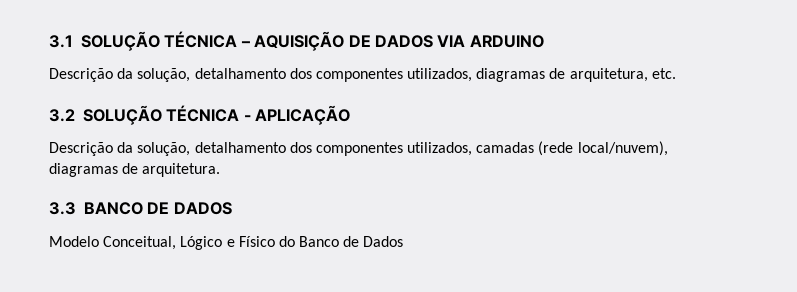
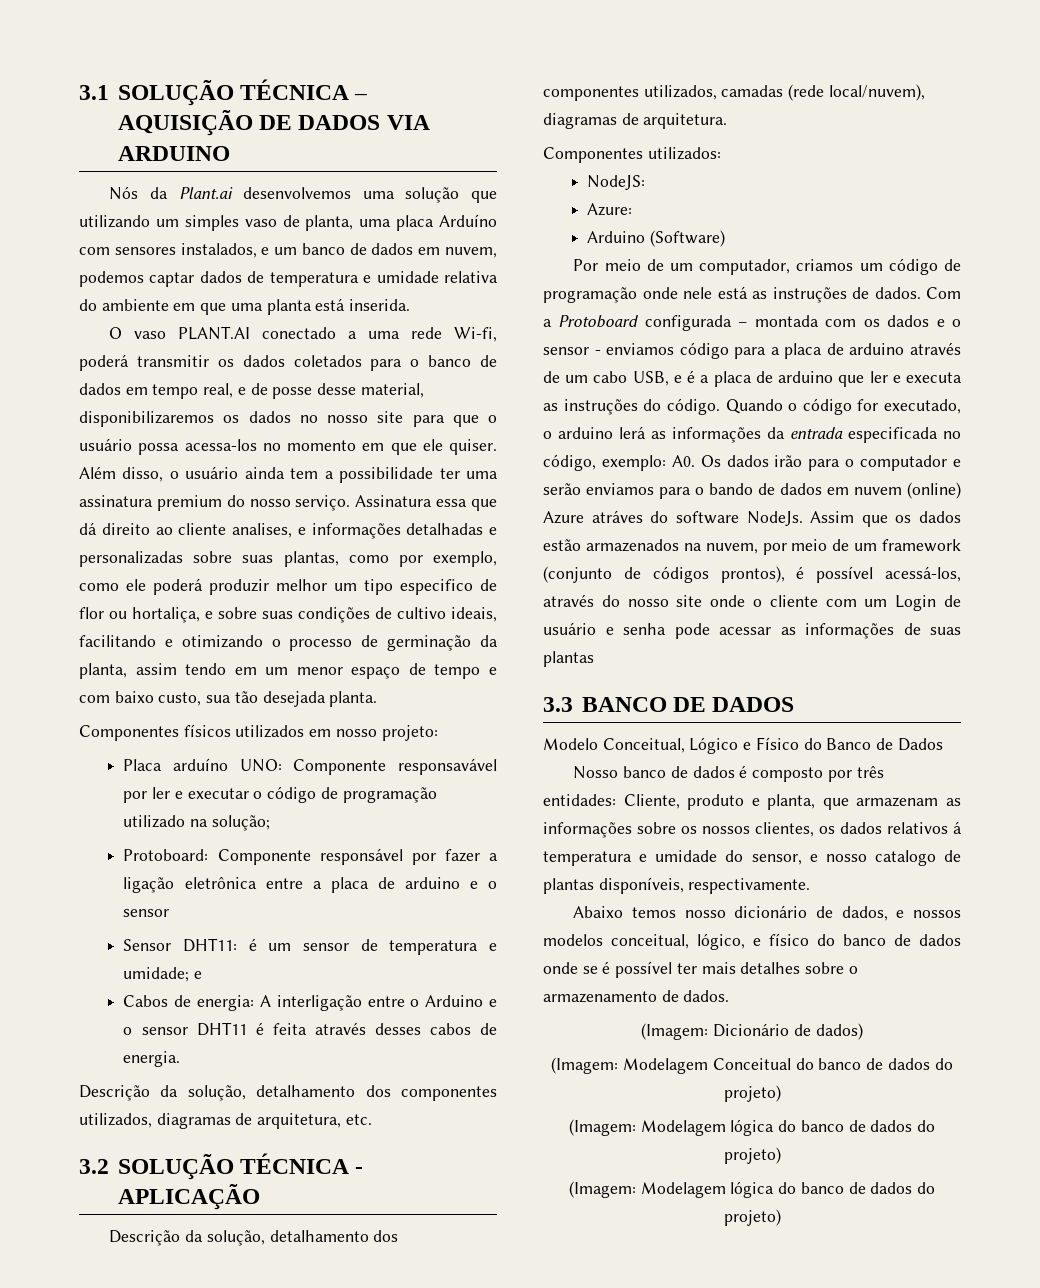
(544, 41) none -> [109,186,498,203] [79,214,497,231] [79,243,497,258] [79,271,499,287] [79,298,411,315] [109,326,497,342] [79,354,497,371] [79,383,424,399] [79,411,497,427] [79,438,497,455] [79,466,499,483] [79,495,497,511] [79,522,497,539] [79,551,498,567] [79,578,497,595] [79,607,497,623] [79,635,498,651] [79,663,497,679] [79,691,378,707] [79,724,438,741] [123,758,498,775] [123,786,437,803] [123,815,270,831] [123,848,498,865] [123,877,498,893] [123,909,170,917] [123,938,497,955] [123,967,203,982] [123,995,497,1011] [123,1022,498,1036] [123,1051,181,1067] // Nós da Plant.ai desenvolvemos uma solução que utilizando um simples vaso de planta, uma placa Arduíno com sensores instalados, e um banco de dados em nuvem, podemos captar dados de temperatura e umidade relativa do ambiente em que uma planta está inserida. // O vaso PLANT.AI conectado a uma rede Wi-fi, poderá transmitir os dados coletados para o banco de dados em tempo real, e de posse desse material, disponibilizaremos os dados no nosso site para que o usuário possa acessa-los no momento em que ele quiser. Além disso, o usuário ainda tem a possibilidade ter uma assinatura premium do nosso serviço. Assinatura essa que dá direito ao cliente analises, e informações detalhadas e personalizadas sobre suas plantas, como por exemplo, como ele poderá produzir melhor um tipo especifico de flor ou hortaliça, e sobre suas condições de cultivo ideais, facilitando e otimizando o processo de germinação da planta, assim tendo em um menor espaço de tempo e com baixo custo, sua tão desejada planta. // Componentes físicos utilizados em nosso projeto: // Placa arduíno UNO: Componente responsavável por ler e executar o código de programação utilizado na solução; // Protoboard: Componente responsável por fazer a ligação eletrônica entre a placa de arduino e o sensor // Sensor DHT11: é um sensor de temperatura e umidade; e // Cabos de energia: A interligação entre o Arduino e o sensor DHT11 é feita através desses cabos de energia.
(221, 170) none -> [543,147,721,163] [587,175,646,190] [587,203,633,216] [587,230,726,247] [573,258,961,275] [543,286,961,303] [543,315,962,331] [543,342,961,359] [543,370,962,387] [543,398,961,415] [543,426,961,443] [543,454,962,471] [543,482,961,499] [543,510,961,527] [543,539,961,555] [543,566,961,583] [543,594,962,611] [543,622,961,639] [543,651,594,667] // Componentes utilizados: // NodeJS: // Azure: // Arduino (Software) // Por meio de um computador, criamos um código de programação onde nele está as instruções de dados. Com a Protoboard configurada – montada com os dados e o sensor - enviamos código para a placa de arduino através de um cabo USB, e é a placa de arduino que ler e executa as instruções do código. Quando o código for executado, o arduino lerá as informações da entrada especificada no código, exemplo: A0. Os dados irão para o computador e serão enviamos para o bando de dados em nuvem (online) Azure atráves do software NodeJs. Assim que os dados estão armazenados na nuvem, por meio de um framework (conjunto de códigos prontos), é possível acessá-los, através do nosso site onde o cliente com um Login de usuário e senha pode acessar as informações de suas plantas
(404, 241) none -> [573,765,884,782] [543,794,961,810] [543,821,962,838] [543,850,961,866] [543,877,811,894] [573,905,961,921] [543,933,961,950] [543,961,858,978] [543,990,730,1003] [641,1023,863,1040] [551,1057,953,1074] [723,1085,781,1102] [568,1119,936,1136] [723,1147,781,1164] [568,1181,936,1198] [723,1209,781,1226] // Nosso banco de dados é composto por três entidades: Cliente, produto e planta, que armazenam as informações sobre os nossos clientes, os dados relativos á temperatura e umidade do sensor, e nosso catalogo de plantas disponíveis, respectivamente. // Abaixo temos nosso dicionário de dados, e nossos modelos conceitual, lógico, e físico do banco de dados onde se é possível ter mais detalhes sobre o armazenamento de dados. // (Imagem: Dicionário de dados) // (Imagem: Modelagem Conceitual do banco de dados do projeto) // (Imagem: Modelagem lógica do banco de dados do projeto) // (Imagem: Modelagem lógica do banco de dados do projeto)

